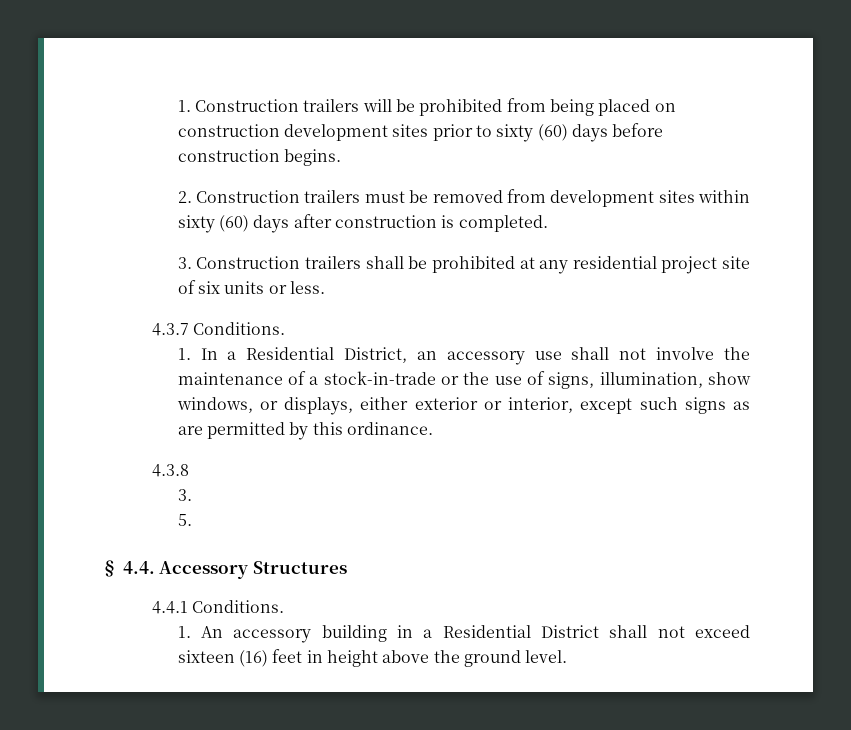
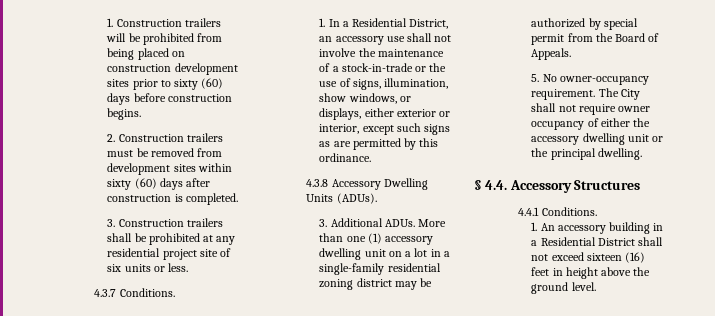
[177,489,192,501] [177,514,192,526] // 3. // 5. -> [331,178,428,190] [306,193,377,204] [319,218,447,227] [319,233,434,245] [319,248,450,260] [319,263,441,275] [319,278,433,290] [531,18,638,30] [531,33,660,45] [531,48,572,60] [531,74,649,85] [531,88,640,100] [531,103,651,115] [531,118,651,130] [531,133,664,145] [531,148,642,160] Accessory Dwelling Units (ADUs). // 3. Additional ADUs. More than one (1) accessory dwelling unit on a lot in a single-family residential zoning district may be authorized by special permit from the Board of Appeals. // 5. No owner-occupancy requirement. The City shall not require owner occupancy of either the accessory dwelling unit or the principal dwelling.

